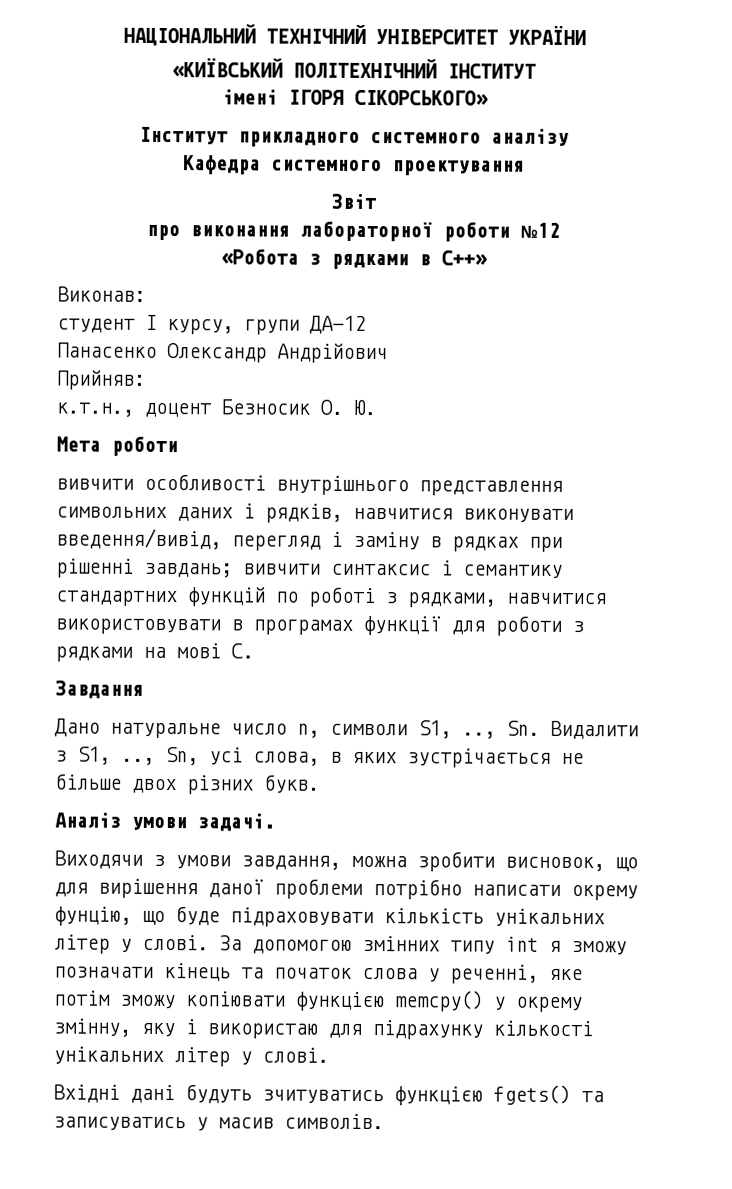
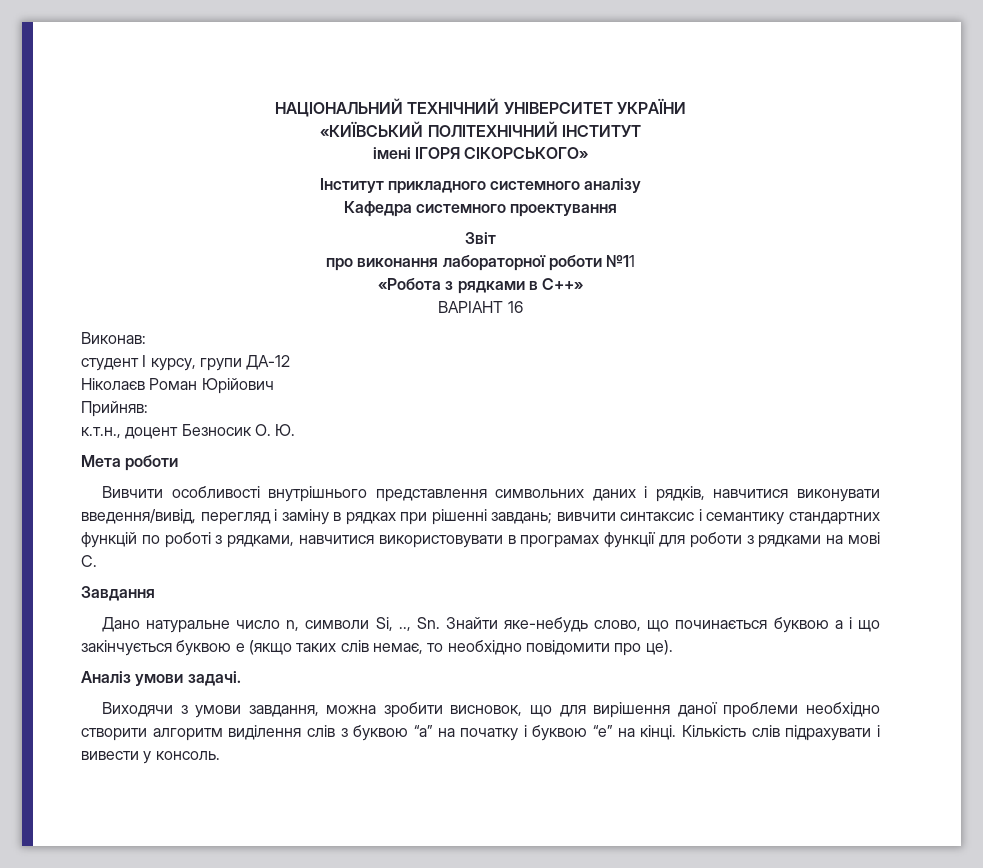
[520,222,560,238] №12 -> [606,255,636,267] №11
(487, 258) none -> [438,301,523,313] // ВАРІАНТ 16
[57,342,388,364] Панасенко Олександр Андрійович -> [81,378,274,394] Ніколаєв Роман Юрійович
[56,478,134,490] вивчити -> [101,486,163,498] Вивчити
[418,720,452,739] S1, -> [375,617,393,631] Si,
[550,720,639,740] [55,746,584,768] [55,773,320,795] Видалити з S1, .., Sn, усі слова, в яких зустрічається не більше двох різних букв. -> [445,617,880,633] [81,640,673,656] Знайти яке-небудь слово, що починається буквою а і що закінчується буквою е (якщо таких слів немає, то необхідно повідомити про це).
[373,879,638,901] [54,906,605,928] [54,934,627,956] [54,963,583,984] [53,990,583,1013] [53,1018,593,1040] [53,1046,329,1067] [53,1084,604,1106] [53,1113,384,1132] потрібно написати окрему фунцію, що буде підраховувати кількість унікальних літер у слові. За допомогою змінних типу int я зможу позначати кінець та початок слова у реченні, яке потім зможу копіювати функцією memcpy() у окрему змінну, яку і використаю для підрахунку кількості унікальних літер у слові. // Вхідні дані будуть зчитуватись функцією fgets() та записуватись у масив символів. -> [806,702,881,717] [81,725,880,741] [81,751,220,764] необхідно створити алгоритм виділення слів з буквою “а” на початку і буквою “е” на кінці. Кількість слів підрахувати і вивести у консоль.

